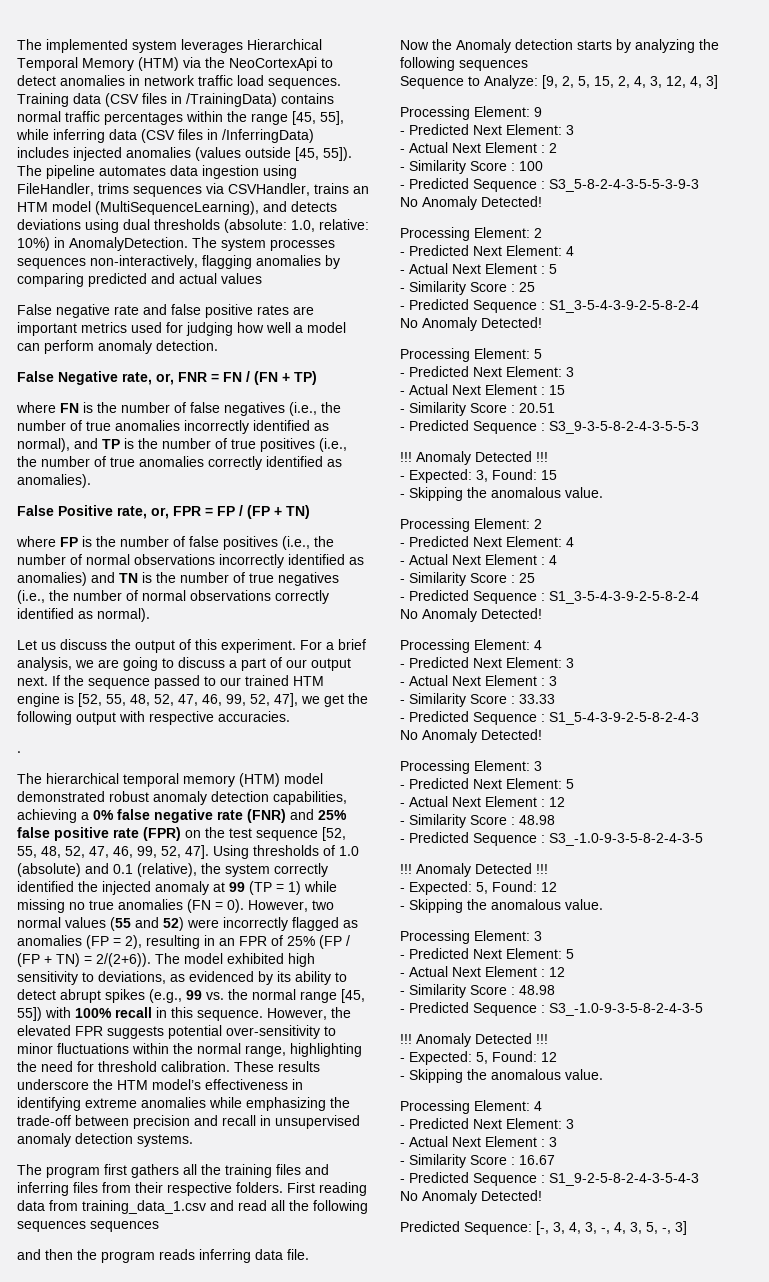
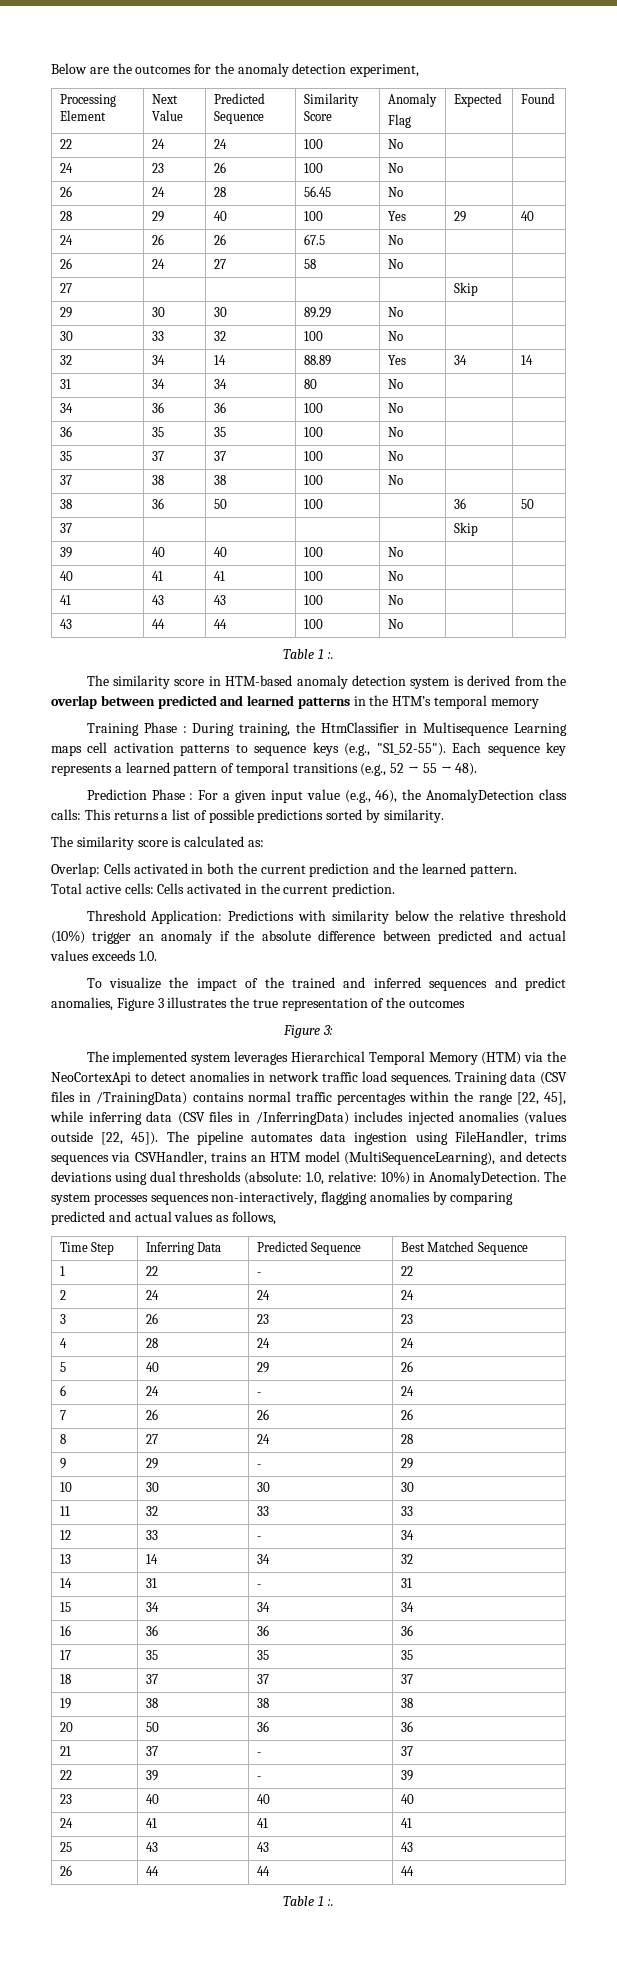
(17, 44) none -> [51,63,420,77] [59,94,116,107] [59,110,106,121] [151,94,178,104] [151,110,183,121] [213,93,265,104] [213,111,264,124] [303,93,359,107] [303,111,332,121] [387,93,437,107] [387,114,411,128] [453,93,502,107] [520,93,555,104] [59,139,72,149] [151,139,165,149] [213,139,227,149] [303,139,323,149] [387,139,403,149] [59,163,73,173] [151,163,164,173] [213,162,226,173] [303,163,323,173] [387,163,403,173] [59,186,72,197] [151,187,165,197] [213,187,226,197] [303,186,331,197] [387,187,403,197] [59,211,72,221] [151,211,164,222] [213,211,227,221] [303,211,323,221] [387,211,406,221] [453,211,466,222] [520,211,534,221] [59,235,73,245] [151,234,164,245] [213,234,226,245] [303,234,325,245] [387,235,403,245] [59,258,72,269] [151,259,165,269] [213,259,226,269] [303,259,316,269] [387,259,403,269] [59,283,72,293] [453,282,478,296] [59,307,72,318] [151,307,165,317] [213,307,227,317] [303,307,331,318] [387,307,403,317] [59,331,73,341] [151,331,164,341] [213,331,226,341] [303,331,323,341] [387,331,403,341] [59,355,72,365] [151,355,165,365] [213,355,226,365] [303,355,331,366] [387,355,406,365] [453,355,467,365] [520,355,533,365] [59,379,71,389] [151,379,165,389] [213,379,227,389] [303,379,317,389] [387,379,403,389] [59,403,73,413] [151,402,164,413] [213,402,226,413] [303,403,323,413] [387,403,403,413] [59,426,72,437] [151,427,164,437] [213,427,226,437] [303,427,323,437] [387,427,403,437] [59,451,72,461] [151,451,164,461] [213,451,226,461] [303,451,323,461] [387,451,403,461] [59,475,72,485] [151,475,164,485] [213,475,226,485] [303,475,323,485] [387,475,403,485] [59,499,72,509] [151,498,164,509] [213,499,227,509] [303,499,323,509] [453,498,466,509] [520,499,534,509] [59,523,72,533] [453,522,478,536] [59,547,72,558] [151,547,165,557] [213,547,227,557] [303,547,323,557] [387,547,403,557] [59,571,73,581] [151,571,163,581] [213,571,225,581] [303,571,323,581] [387,571,403,581] [59,595,71,605] [151,595,164,605] [213,595,226,605] [303,595,323,605] [387,595,403,605] [59,619,72,629] [151,619,165,629] [213,619,227,629] [303,619,323,629] [387,619,403,629] [283,649,334,659] [86,675,566,689] [51,695,539,709] [86,722,567,736] [51,742,566,756] [51,762,478,776] [86,789,567,803] [51,809,444,823] [51,836,264,850] [51,863,517,877] [51,883,396,897] [86,910,567,924] [51,930,566,944] [50,950,157,961] [86,977,566,991] [51,997,466,1011] [283,1025,333,1038] Below are the outcomes for the anomaly detection experiment, // Processing Element | Next Value | Predicted Sequence | Similarity Score | Anomaly // Flag | Expected | Found // 22 | 24 | 24 | 100 | No | | // 24 | 23 | 26 | 100 | No | | // 26 | 24 | 28 | 56.45 | No | | // 28 | 29 | 40 | 100 | Yes | 29 | 40 // 24 | 26 | 26 | 67.5 | No | | // 26 | 24 | 27 | 58 | No | | // 27 | | | | | Skip | // 29 | 30 | 30 | 89.29 | No | | // 30 | 33 | 32 | 100 | No | | // 32 | 34 | 14 | 88.89 | Yes | 34 | 14 // 31 | 34 | 34 | 80 | No | | // 34 | 36 | 36 | 100 | No | | // 36 | 35 | 35 | 100 | No | | // 35 | 37 | 37 | 100 | No | | // 37 | 38 | 38 | 100 | No | | // 38 | 36 | 50 | 100 | | 36 | 50 // 37 | | | | | Skip | // 39 | 40 | 40 | 100 | No | | // 40 | 41 | 41 | 100 | No | | // 41 | 43 | 43 | 100 | No | | // 43 | 44 | 44 | 100 | No | | // Table 1 :. // The similarity score in HTM-based anomaly detection system is derived from the overlap between predicted and learned patterns in the HTM’s temporal memory // Training Phase : During training, the HtmClassifier in Multisequence Learning maps cell activation patterns to sequence keys (e.g., "S1_52-55"). Each sequence key represents a learned pattern of temporal transitions (e.g., 52 → 55 → 48). // Prediction Phase : For a given input value (e.g., 46), the AnomalyDetection class calls: This returns a list of possible predictions sorted by similarity. // The similarity score is calculated as: // Overlap: Cells activated in both the current prediction and the learned pattern. // Total active cells: Cells activated in the current prediction. // Threshold Application: Predictions with similarity below the relative threshold (10%) trigger an anomaly if the absolute difference between predicted and actual values exceeds 1.0. // To visualize the impact of the trained and inferred sequences and predict anomalies, Figure 3 illustrates the true representation of the outcomes // Figure 3: //
[292,111,344,125] [45, 55], -> [516,1092,566,1105] [22, 45],
[295,147,352,161] [45, 55]). -> [101,1132,159,1145] [22, 45]).
[17,304,314,318] [17,322,346,336] [17,340,218,354] [17,371,317,385] [16,402,341,416] [17,420,329,434] [17,438,347,452] [17,456,342,470] [17,474,91,488] [17,505,310,519] [16,536,334,550] [17,554,364,568] [17,572,339,586] [17,590,329,604] [17,608,150,622] [17,639,366,653] [17,657,351,671] [17,675,324,689] [17,693,368,707] [17,711,290,725] [17,751,21,753] [17,773,323,787] [17,791,347,805] [17,809,347,823] [17,827,346,841] [17,845,359,859] [17,863,328,877] [17,881,337,895] [17,899,334,913] [17,917,358,931] [17,935,350,949] [17,953,315,967] [17,971,347,985] [17,989,365,1003] [17,1007,351,1021] [17,1025,336,1039] [17,1043,362,1057] [17,1061,320,1072] [17,1079,303,1090] [17,1097,350,1111] [17,1115,360,1129] [17,1133,193,1147] [17,1164,329,1178] [17,1182,367,1196] [17,1200,368,1214] [17,1221,159,1232] [17,1249,309,1263] [400,39,719,53] [400,57,528,71] [400,75,718,89] [400,106,542,120] [400,124,574,135] [400,142,557,153] [400,160,543,174] [400,178,699,192] [400,196,542,210] [400,227,542,241] [400,245,574,256] [400,263,557,274] [400,281,535,295] [400,299,699,313] [400,317,542,331] [400,348,542,362] [400,366,574,377] [400,384,565,395] [400,402,555,416] [400,420,699,434] [400,451,548,465] [400,469,557,483] [400,487,603,501] [400,518,542,532] [400,536,574,547] [400,554,557,565] [400,572,535,586] [400,590,699,604] [400,608,542,622] [400,639,542,653] [400,657,574,668] [400,675,557,686] [400,693,555,707] [400,711,699,725] [400,729,542,743] [400,760,542,774] [400,778,574,789] [400,796,565,807] [400,814,555,828] [400,832,703,846] [400,863,548,877] [400,881,557,895] [400,899,603,913] [400,930,542,944] [400,948,574,959] [400,966,565,977] [400,984,555,998] [400,1002,703,1016] [400,1033,548,1047] [400,1051,557,1065] [400,1069,603,1083] [400,1100,542,1114] [400,1118,574,1129] [400,1136,557,1147] [400,1154,555,1168] [400,1172,699,1186] [400,1190,542,1204] [400,1221,687,1235] // False negative rate and false positive rates are important metrics used for judging how well a model can perform anomaly detection. // False Negative rate, or, FNR = FN / (FN + TP) // where FN is the number of false negatives (i.e., the number of true anomalies incorrectly identified as normal), and TP is the number of true positives (i.e., the number of true anomalies correctly identified as anomalies). // False Positive rate, or, FPR = FP / (FP + TN) // where FP is the number of false positives (i.e., the number of normal observations incorrectly identified as anomalies) and TN is the number of true negatives (i.e., the number of normal observations correctly identified as normal). // Let us discuss the output of this experiment. For a brief analysis, we are going to discuss a part of our output next. If the sequence passed to our trained HTM engine is [52, 55, 48, 52, 47, 46, 99, 52, 47], we get the following output with respective accuracies. // . // The hierarchical temporal memory (HTM) model demonstrated robust anomaly detection capabilities, achieving a 0% false negative rate (FNR) and 25% false positive rate (FPR) on the test sequence [52, 55, 48, 52, 47, 46, 99, 52, 47]. Using thresholds of 1.0 (absolute) and 0.1 (relative), the system correctly identified the injected anomaly at 99 (TP = 1) while missing no true anomalies (FN = 0). However, two normal values (55 and 52) were incorrectly flagged as anomalies (FP = 2), resulting in an FPR of 25% (FP / (FP + TN) = 2/(2+6)). The model exhibited high sensitivity to deviations, as evidenced by its ability to detect abrupt spikes (e.g., 99 vs. the normal range [45, 55]) with 100% recall in this sequence. However, the elevated FPR suggests potential over-sensitivity to minor fluctuations within the normal range, highlighting the need for threshold calibration. These results underscore the HTM model’s effectiveness in identifying extreme anomalies while emphasizing the trade-off between precision and recall in unsupervised anomaly detection systems. // The program first gathers all the training files and inferring files from their respective folders. First reading data from training_data_1.csv and read all the following sequences sequences // and then the program reads inferring data file. // Now the Anomaly detection starts by analyzing the following sequences // Sequence to Analyze: [9, 2, 5, 15, 2, 4, 3, 12, 4, 3] // Processing Element: 9 // - Predicted Next Element: 3 // - Actual Next Element : 2 // - Similarity Score : 100 // - Predicted Sequence : S3_5-8-2-4-3-5-5-3-9-3 // No Anomaly Detected! // Processing Element: 2 // - Predicted Next Element: 4 // - Actual Next Element : 5 // - Similarity Score : 25 // - Predicted Sequence : S1_3-5-4-3-9-2-5-8-2-4 // No Anomaly Detected! // Processing Element: 5 // - Predicted Next Element: 3 // - Actual Next Element : 15 // - Similarity Score : 20.51 // - Predicted Sequence : S3_9-3-5-8-2-4-3-5-5-3 // !!! Anomaly Detected !!! // - Expected: 3, Found: 15 // - Skipping the anomalous value. // Processing Element: 2 // - Predicted Next Element: 4 // - Actual Next Element : 4 // - Similarity Score : 25 // - Predicted Sequence : S1_3-5-4-3-9-2-5-8-2-4 // No Anomaly Detected! // Processing Element: 4 // - Predicted Next Element: 3 // - Actual Next Element : 3 // - Similarity Score : 33.33 // - Predicted Sequence : S1_5-4-3-9-2-5-8-2-4-3 // No Anomaly Detected! // Processing Element: 3 // - Predicted Next Element: 5 // - Actual Next Element : 12 // - Similarity Score : 48.98 // - Predicted Sequence : S3_-1.0-9-3-5-8-2-4-3-5 // !!! Anomaly Detected !!! // - Expected: 5, Found: 12 // - Skipping the anomalous value. // Processing Element: 3 // - Predicted Next Element: 5 // - Actual Next Element : 12 // - Similarity Score : 48.98 // - Predicted Sequence : S3_-1.0-9-3-5-8-2-4-3-5 // !!! Anomaly Detected !!! // - Expected: 5, Found: 12 // - Skipping the anomalous value. // Processing Element: 4 // - Predicted Next Element: 3 // - Actual Next Element : 3 // - Similarity Score : 16.67 // - Predicted Sequence : S1_9-2-5-8-2-4-3-5-4-3 // No Anomaly Detected! // Predicted Sequence: [-, 3, 4, 3, -, 4, 3, 5, -, 3] -> [216,1211,276,1225] [59,1242,115,1255] [145,1242,222,1255] [256,1241,362,1255] [400,1241,528,1255] [59,1266,65,1276] [145,1266,158,1276] [256,1272,261,1276] [400,1266,413,1276] [59,1290,66,1300] [145,1290,159,1300] [256,1290,270,1300] [400,1290,414,1300] [59,1314,66,1324] [145,1313,158,1324] [256,1314,269,1324] [400,1314,413,1324] [59,1338,67,1348] [145,1338,158,1348] [256,1338,270,1348] [400,1338,414,1348] [59,1362,66,1372] [145,1362,159,1372] [256,1362,269,1373] [400,1361,413,1372] [59,1385,66,1396] [145,1386,159,1396] [256,1392,261,1396] [400,1386,414,1396] [59,1410,66,1420] [145,1409,158,1420] [256,1409,269,1420] [400,1409,413,1420] [59,1434,66,1444] [145,1434,158,1444] [256,1434,270,1444] [400,1434,413,1444] [59,1458,66,1469] [145,1458,158,1469] [256,1464,261,1468] [400,1458,413,1469] [59,1482,72,1492] [145,1482,159,1492] [256,1482,270,1492] [400,1482,414,1492] [59,1506,70,1516] [145,1506,158,1516] [256,1506,269,1516] [400,1506,413,1516] [59,1530,71,1540] [145,1530,158,1540] [256,1536,261,1540] [400,1530,414,1540] [59,1554,71,1564] [145,1554,158,1564] [256,1554,270,1564] [400,1554,413,1564] [59,1578,72,1588] [145,1578,157,1588] [256,1584,261,1588] [400,1578,412,1588] [59,1602,71,1612] [145,1602,159,1612] [256,1602,270,1612] [400,1602,414,1612] [59,1625,71,1636] [145,1625,158,1636] [256,1625,269,1636] [400,1625,413,1636] [59,1650,71,1660] [145,1650,158,1660] [256,1650,269,1660] [400,1650,413,1660] [59,1674,71,1684] [145,1674,158,1684] [256,1674,269,1684] [400,1674,413,1684] [59,1698,71,1709] [145,1698,158,1708] [256,1698,269,1708] [400,1698,413,1708] [59,1722,73,1732] [145,1722,159,1732] [256,1721,269,1732] [400,1721,413,1732] [59,1746,71,1756] [145,1746,158,1756] [256,1752,261,1756] [400,1746,413,1756] [59,1770,72,1780] [145,1770,158,1781] [256,1776,261,1780] [400,1770,413,1781] [59,1794,72,1804] [145,1794,159,1804] [256,1794,270,1804] [400,1794,414,1804] [59,1818,73,1828] [145,1818,157,1828] [256,1818,268,1828] [400,1818,412,1828] [59,1842,72,1852] [145,1842,158,1852] [256,1842,269,1852] [400,1842,413,1852] [59,1865,72,1876] [145,1866,159,1876] [256,1866,270,1876] [400,1866,414,1876] [283,1896,334,1906] as follows, // Time Step | Inferring Data | Predicted Sequence | Best Matched Sequence // 1 | 22 | - | 22 // 2 | 24 | 24 | 24 // 3 | 26 | 23 | 23 // 4 | 28 | 24 | 24 // 5 | 40 | 29 | 26 // 6 | 24 | - | 24 // 7 | 26 | 26 | 26 // 8 | 27 | 24 | 28 // 9 | 29 | - | 29 // 10 | 30 | 30 | 30 // 11 | 32 | 33 | 33 // 12 | 33 | - | 34 // 13 | 14 | 34 | 32 // 14 | 31 | - | 31 // 15 | 34 | 34 | 34 // 16 | 36 | 36 | 36 // 17 | 35 | 35 | 35 // 18 | 37 | 37 | 37 // 19 | 38 | 38 | 38 // 20 | 50 | 36 | 36 // 21 | 37 | - | 37 // 22 | 39 | - | 39 // 23 | 40 | 40 | 40 // 24 | 41 | 41 | 41 // 25 | 43 | 43 | 43 // 26 | 44 | 44 | 44 // Table 1 :.

